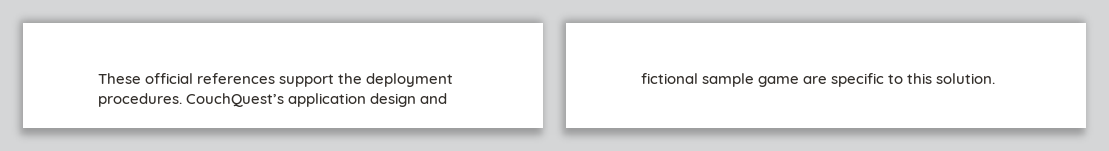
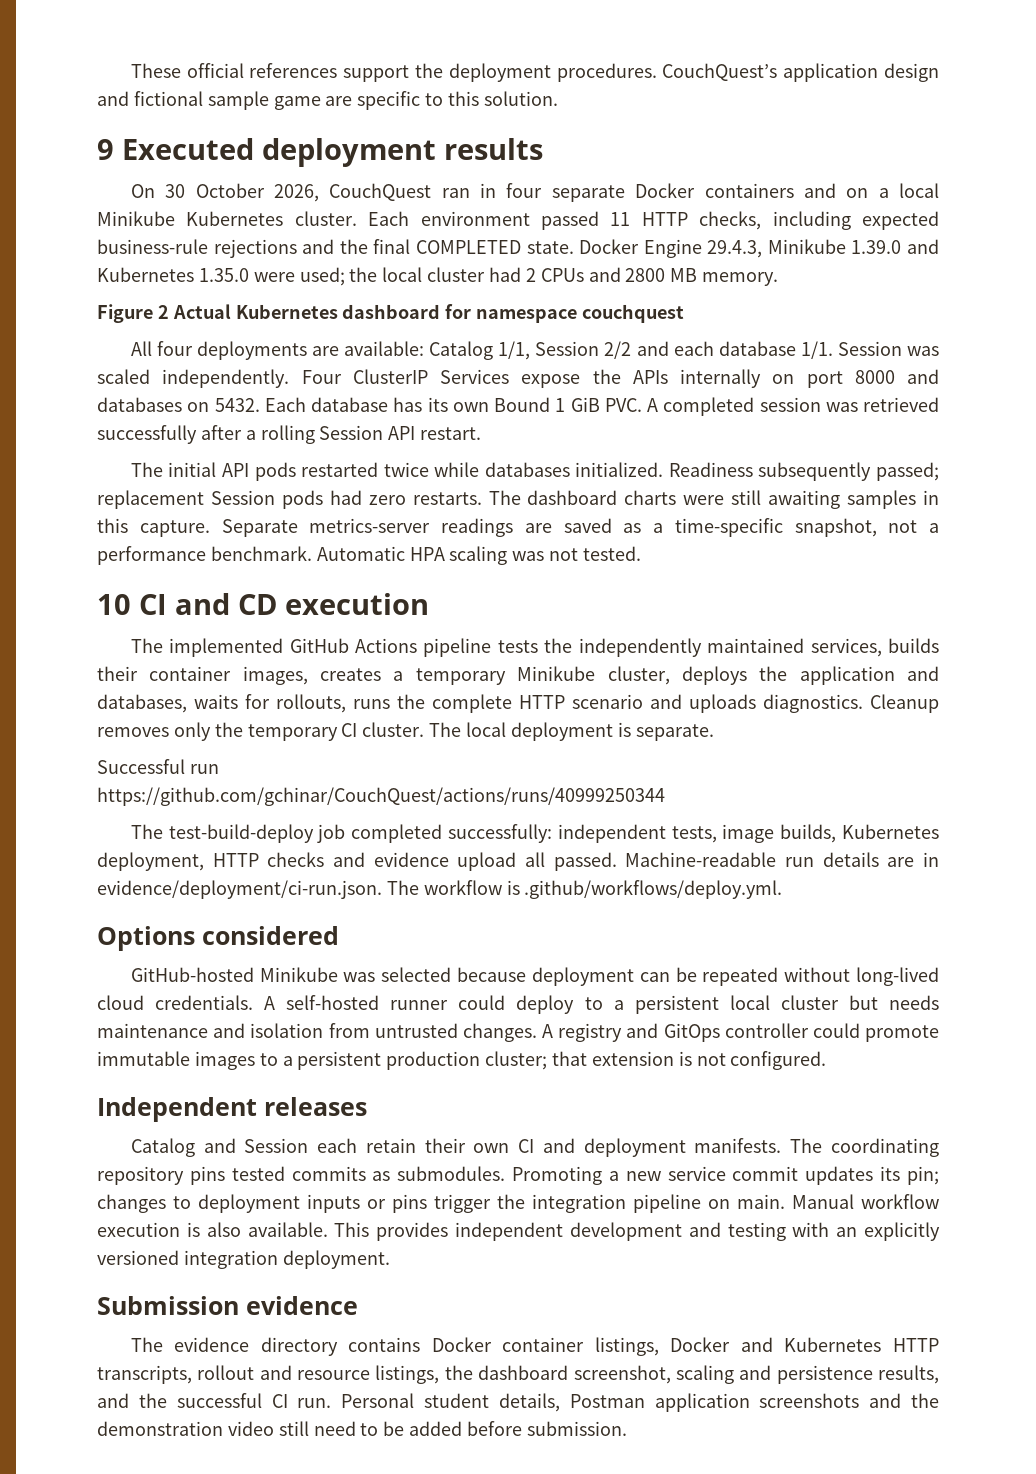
(996, 78) none -> [97,138,543,167] [130,183,939,202] [97,211,939,230] [97,239,940,258] [97,267,779,286] [97,304,685,323] [130,341,940,360] [97,369,939,388] [97,397,939,416] [97,425,482,444] [130,462,940,481] [97,490,939,509] [97,518,939,537] [97,546,642,565] [97,593,429,615] [130,638,939,657] [97,666,940,685] [97,694,939,713] [97,722,714,741] [97,759,219,774] [97,787,665,806] [130,824,940,843] [97,852,939,871] [97,880,783,899] [97,926,339,951] [130,967,940,986] [97,995,940,1014] [97,1023,939,1042] [97,1051,827,1070] [97,1097,367,1122] [130,1138,940,1157] [97,1166,939,1185] [97,1194,939,1213] [97,1222,941,1241] [97,1250,390,1269] [97,1296,358,1315] [130,1337,939,1356] [97,1365,940,1384] [97,1393,940,1412] [97,1421,627,1436] // 9 Executed deployment results // On 30 October 2026, CouchQuest ran in four separate Docker containers and on a local Minikube Kubernetes cluster. Each environment passed 11 HTTP checks, including expected business-rule rejections and the final COMPLETED state. Docker Engine 29.4.3, Minikube 1.39.0 and Kubernetes 1.35.0 were used; the local cluster had 2 CPUs and 2800 MB memory. // Figure 2 Actual Kubernetes dashboard for namespace couchquest // All four deployments are available: Catalog 1/1, Session 2/2 and each database 1/1. Session was scaled independently. Four ClusterIP Services expose the APIs internally on port 8000 and databases on 5432. Each database has its own Bound 1 GiB PVC. A completed session was retrieved successfully after a rolling Session API restart. // The initial API pods restarted twice while databases initialized. Readiness subsequently passed; replacement Session pods had zero restarts. The dashboard charts were still awaiting samples in this capture. Separate metrics-server readings are saved as a time-specific snapshot, not a performance benchmark. Automatic HPA scaling was not tested. // 10 CI and CD execution // The implemented GitHub Actions pipeline tests the independently maintained services, builds their container images, creates a temporary Minikube cluster, deploys the application and databases, waits for rollouts, runs the complete HTTP scenario and uploads diagnostics. Cleanup removes only the temporary CI cluster. The local deployment is separate. // Successful run // https://github.com/gchinar/CouchQuest/actions/runs/40999250344 // The test-build-deploy job completed successfully: independent tests, image builds, Kubernetes deployment, HTTP checks and evidence upload all passed. Machine-readable run details are in evidence/deployment/ci-run.json. The workflow is .github/workflows/deploy.yml. // Options considered // GitHub-hosted Minikube was selected because deployment can be repeated without long-lived cloud credentials. A self-hosted runner could deploy to a persistent local cluster but needs maintenance and isolation from untrusted changes. A registry and GitOps controller could promote immutable images to a persistent production cluster; that extension is not configured. // Independent releases // Catalog and Session each retain their own CI and deployment manifests. The coordinating repository pins tested commits as submodules. Promoting a new service commit updates its pin; changes to deployment inputs or pins trigger the integration pipeline on main. Manual workflow execution is also available. This provides independent development and testing with an explicitly versioned integration deployment. // Submission evidence // The evidence directory contains Docker container listings, Docker and Kubernetes HTTP transcripts, rollout and resource listings, the dashboard screenshot, scaling and persistence results, and the successful CI run. Personal student details, Postman application screenshots and the demonstration video still need to be added before submission.

